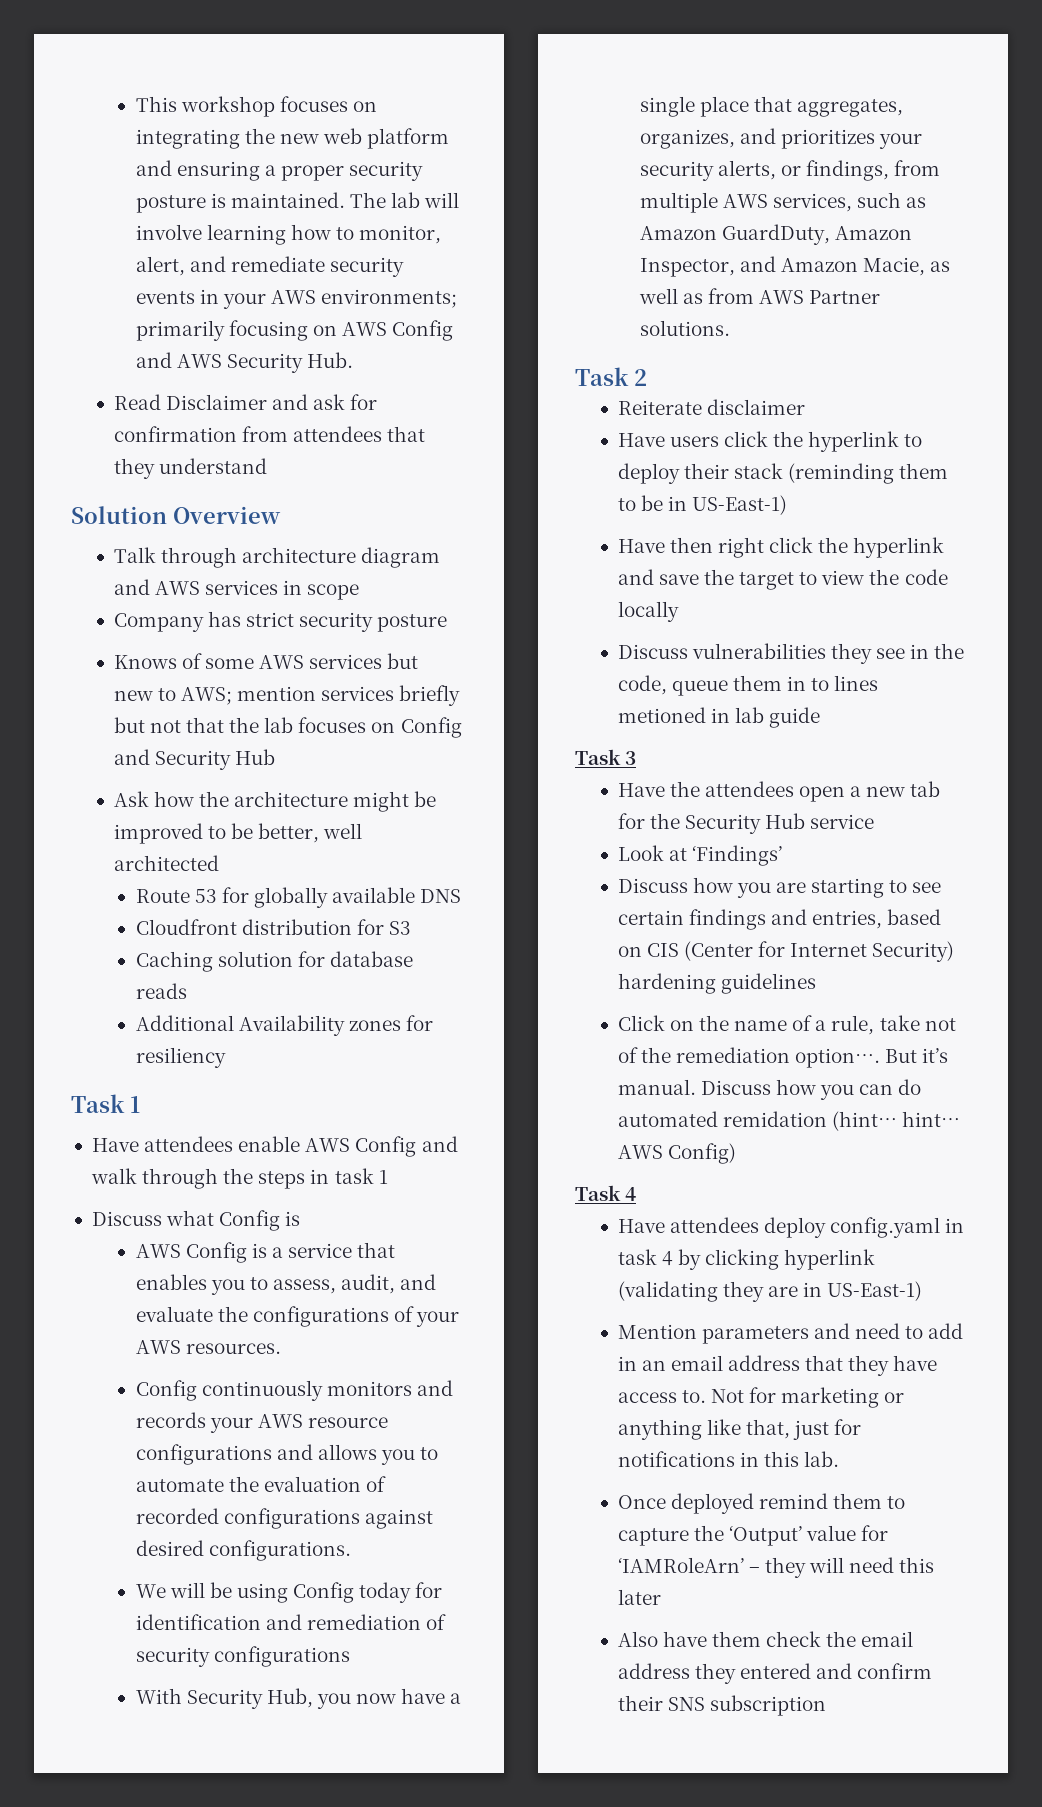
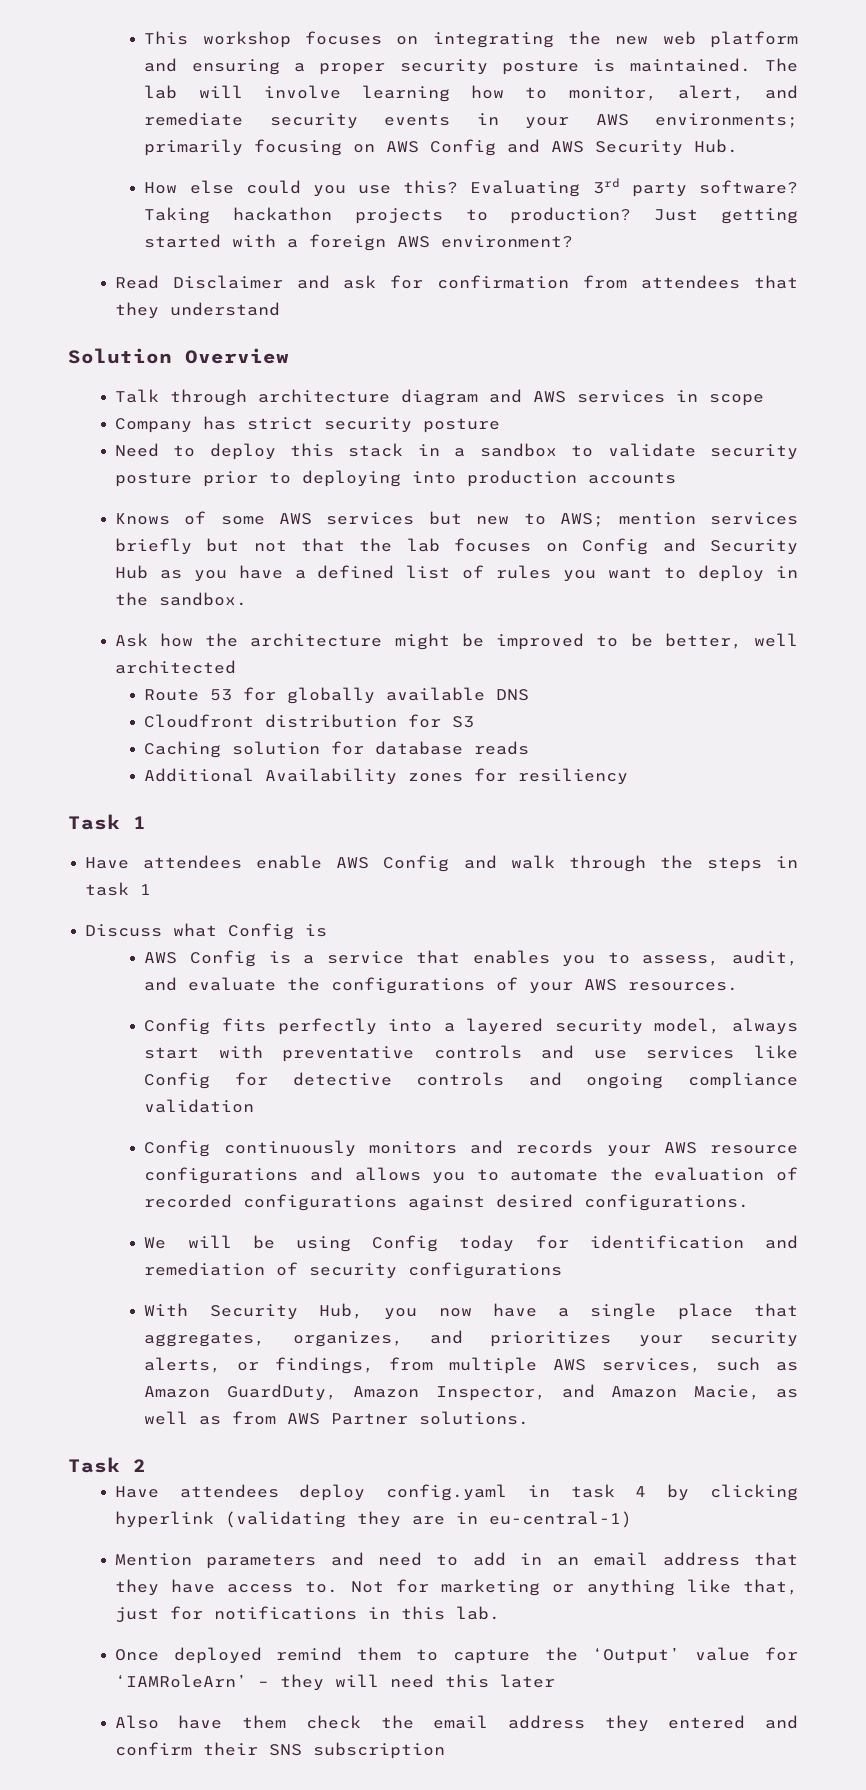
(353, 360) none -> [144,178,799,197] [144,207,799,224] [144,234,574,251] // How else could you use this? Evaluating 3rd party software? Taking hackathon projects to production? Just getting started with a foreign AWS environment?
(448, 623) none -> [114,443,798,460] [114,470,676,487] // Need to deploy this stack in a sandbox to validate security posture prior to deploying into production accounts
(275, 757) none -> [159,565,798,582] [114,592,247,606] as you have a defined list of rules you want to deploy in the sandbox.
(281, 1348) none -> [144,1018,798,1035] [144,1045,799,1062] [144,1072,798,1089] [144,1099,255,1113] // Config fits perfectly into a layered security model, always start with preventative controls and use services like Config for detective controls and ongoing compliance validation
[617,399,805,415] [617,431,923,452] [617,463,949,484] [617,495,788,515] [617,537,945,558] [617,569,948,590] [617,601,679,622] [617,643,965,664] [617,675,879,696] [617,707,821,728] [575,749,637,765] [617,781,941,802] [617,813,875,834] [617,845,782,866] [617,877,942,898] [617,909,942,930] [617,941,955,962] [617,973,816,994] [617,1015,956,1035] [617,1047,949,1068] [617,1079,922,1100] [617,1111,961,1131] [617,1143,736,1164] [575,1185,637,1201] // Reiterate disclaimer // Have users click the hyperlink to deploy their stack (reminding them to be in US-East-1) // Have then right click the hyperlink and save the target to view the code locally // Discuss vulnerabilities they see in the code, queue them in to lines metioned in lab guide // Task 3 // Have the attendees open a new tab for the Security Hub service // Look at ‘Findings’ // Discuss how you are starting to see certain findings and entries, based on CIS (Center for Internet Security) hardening guidelines // Click on the name of a rule, take not of the remediation option…. But it’s manual. Discuss how you can do automated remidation (hint… hint… AWS Config) // Task 4 -> (146, 1465) none
[827,1281,923,1301] US-East-1) -> [488,1511,632,1528] eu-central-1)

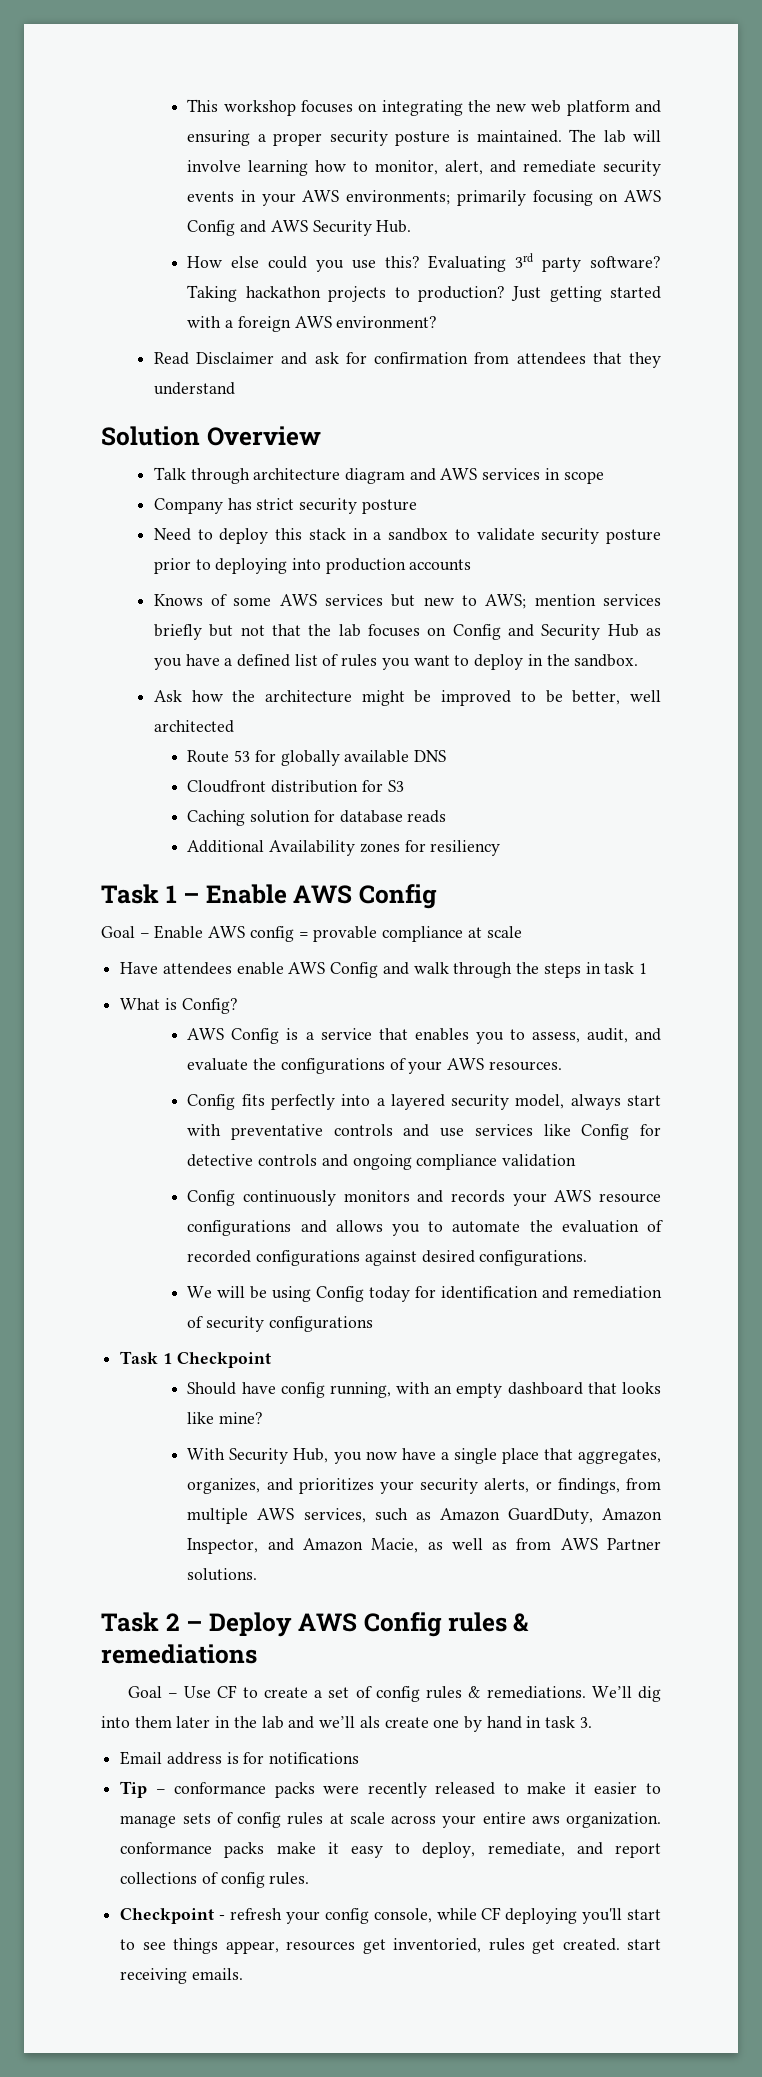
(146, 822) none -> [183,884,438,909] [101,925,522,942] – Enable AWS Config // Goal – Enable AWS config = provable compliance at scale
[85,923,328,940] Discuss what Config is -> [120,998,238,1014] What is Config?
(563, 1270) none -> [120,1351,271,1368] [187,1382,662,1398] [187,1412,264,1424] // Task 1 Checkpoint // Should have config running, with an empty dashboard that looks like mine?
[114,1484,798,1501] [114,1511,632,1528] [114,1552,798,1569] [114,1579,799,1596] [114,1606,500,1623] [114,1647,798,1664] [114,1674,555,1691] [114,1715,799,1732] [114,1742,445,1759] // Have attendees deploy config.yaml in task 4 by clicking hyperlink (validating they are in eu-central-1) // Mention parameters and need to add in an email address that they have access to. Not for marketing or anything like that, just for notifications in this lab. // Once deployed remind them to capture the ‘Output’ value for ‘IAMRoleArn’ – they will need this later // Also have them check the email address they entered and confirm their SNS subscription -> [186,1612,530,1637] [101,1644,257,1664] [127,1685,661,1702] [101,1716,592,1732] [120,1751,360,1765] [120,1781,661,1798] [120,1812,661,1828] [120,1842,662,1858] [120,1872,310,1888] [120,1907,661,1924] [120,1938,662,1954] [120,1968,243,1984] – Deploy AWS Config rules & remediations // Goal – Use CF to create a set of config rules & remediations. We’ll dig into them later in the lab and we’ll als create one by hand in task 3. // Email address is for notifications // Tip – conformance packs were recently released to make it easier to manage sets of config rules at scale across your entire aws organization. conformance packs make it easy to deploy, remediate, and report collections of config rules. // Checkpoint - refresh your config console, while CF deploying you'll start to see things appear, resources get inventoried, rules get created. start receiving emails.

